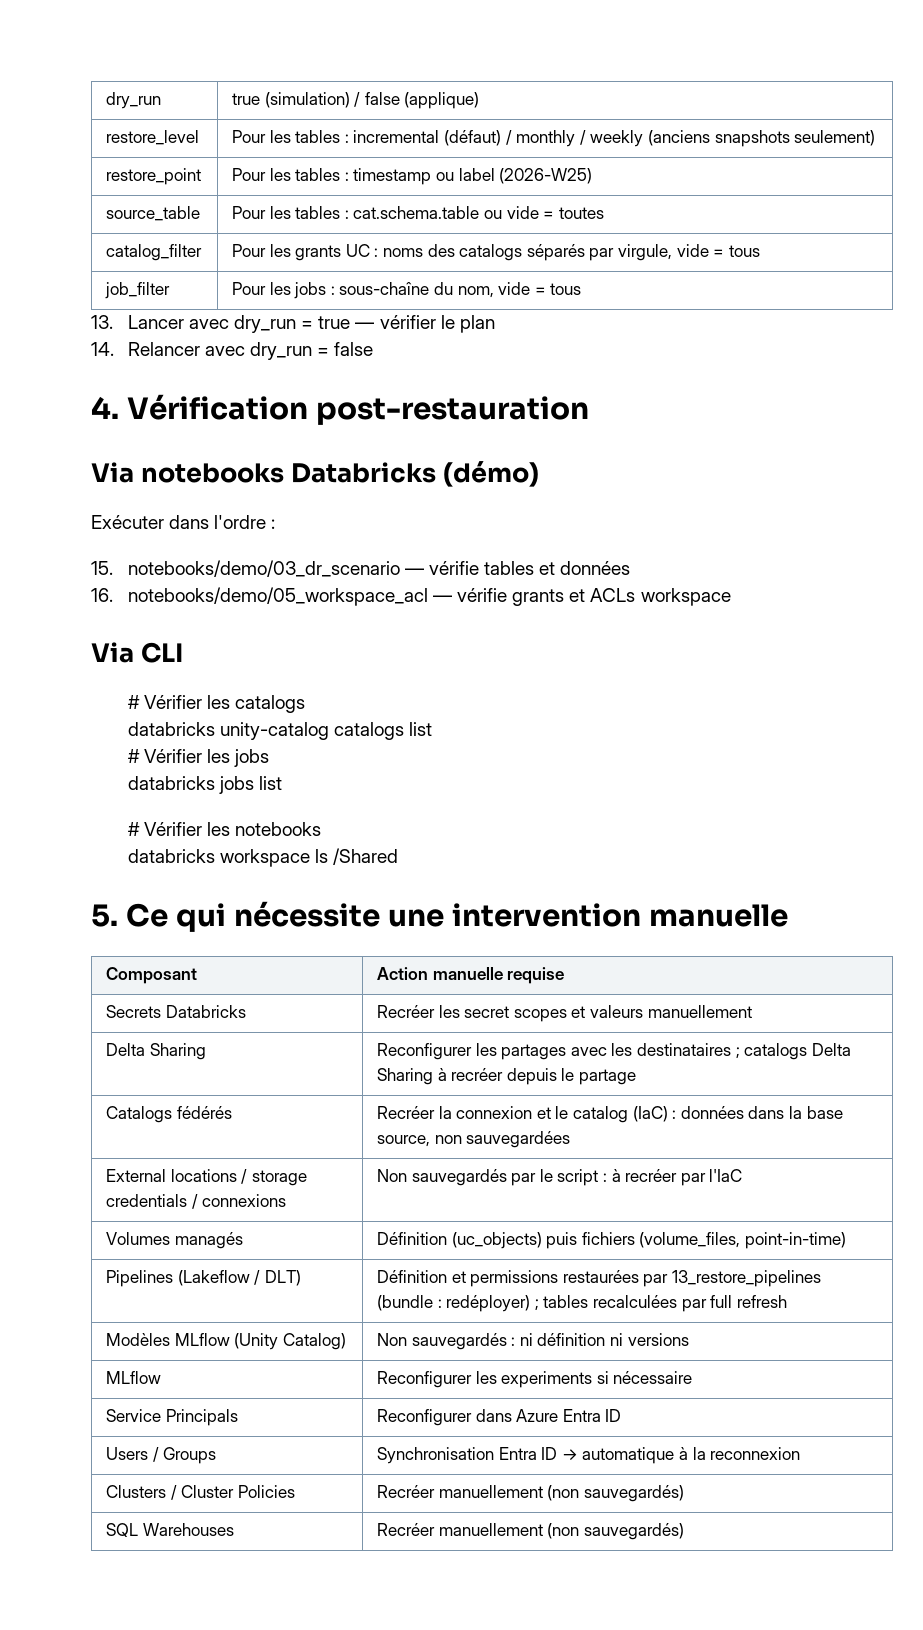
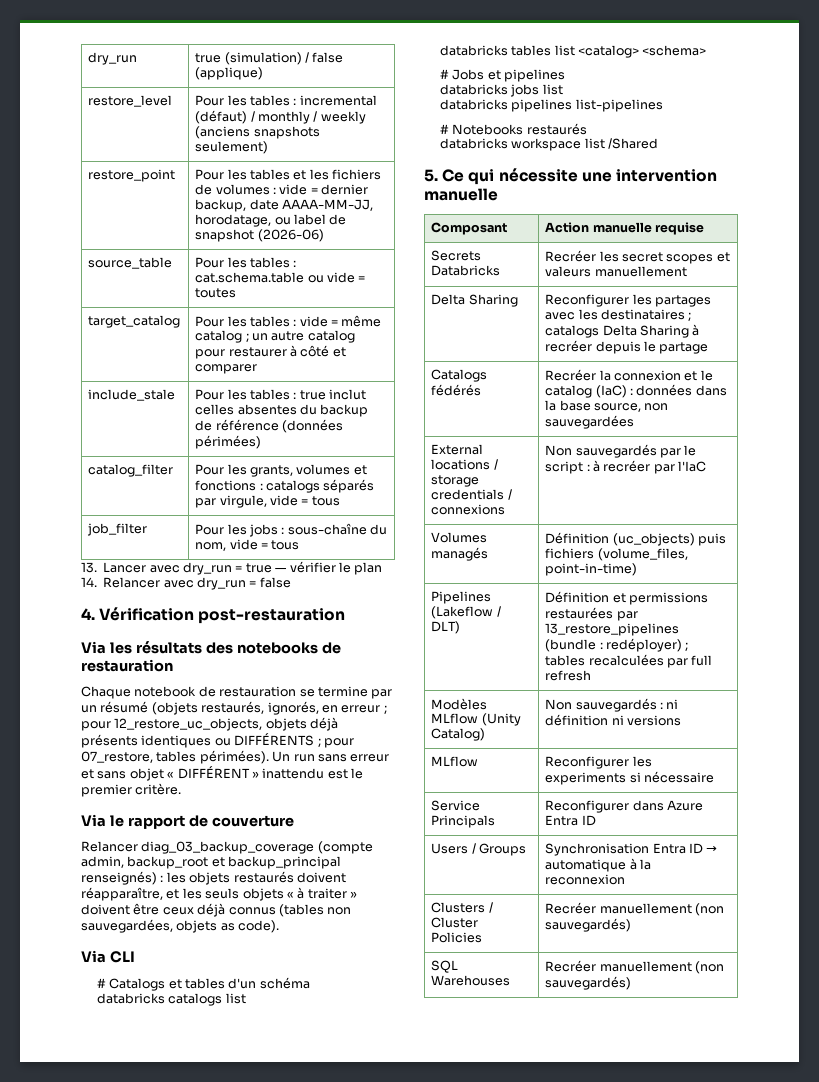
[344,168,593,185] : timestamp ou label (2026-W25) -> [293,169,382,180] [195,184,369,195] [195,199,373,212] [195,214,347,227] [195,229,324,242] et les fichiers de volumes : vide = dernier backup, date AAAA-MM-JJ, horodatage, ou label de snapshot (2026-06)
[106,244,203,261] [232,244,455,261] catalog_filter | Pour les grants UC : noms des -> [88,315,181,328] [195,315,382,327] [195,330,355,343] [195,345,346,359] [195,364,258,374] [88,389,176,401] [195,389,367,400] [195,404,369,417] [195,419,343,433] [195,435,262,449] [88,464,174,477] [195,464,367,477] [195,480,263,491] target_catalog | Pour les tables : vide = même catalog ; un autre catalog pour restaurer à côté et comparer // include_stale | Pour les tables : true inclut celles absentes du backup de référence (données périmées) // catalog_filter | Pour les grants, volumes et fonctions :
[140,461,539,487] [91,515,276,529] [91,560,631,577] [91,587,731,606] [91,642,183,663] [127,695,306,713] [127,722,329,740] notebooks Databricks (démo) // Exécuter dans l'ordre : // 15. notebooks/demo/03_dr_scenario — vérifie tables et données // 16. notebooks/demo/05_workspace_acl — vérifie grants et ACLs workspace // Via CLI // # Vérifier les catalogs // databricks unity-catalog -> [109,641,341,654] [81,659,173,672] [81,686,393,699] [81,701,387,715] [81,717,339,731] [81,733,354,748] [81,750,390,764] [81,766,363,781] [81,783,182,797] [81,814,294,829] [81,841,373,854] [81,856,342,869] [81,871,346,885] [81,887,357,901] [81,903,352,917] [81,919,280,933] [81,950,135,963] [96,977,310,991] [96,993,165,1004] les résultats des notebooks de restauration // Chaque notebook de restauration se termine par un résumé (objets restaurés, ignorés, en erreur ; pour 12_restore_uc_objects, objets déjà présents identiques ou DIFFÉRENTS ; pour 07_restore, tables périmées). Un run sans erreur et sans objet « DIFFÉRENT » inattendu est le premier critère. // Via le rapport de couverture // Relancer diag_03_backup_coverage (compte admin, backup_root et backup_principal renseignés) : les objets restaurés doivent réapparaître, et les seuls objets « à traiter » doivent être ceux déjà connus (tables non sauvegardées, objets as code). // Via CLI // # Catalogs et tables d'un schéma // databricks
[127,749,270,767] [127,776,282,794] [127,822,322,836] # Vérifier les jobs // databricks jobs list // # Vérifier les notebooks -> [439,45,707,58] [439,69,565,82] [439,84,563,97] [439,99,663,112] [439,123,587,135] databricks tables list <catalog> <schema> // # Jobs et pipelines // databricks jobs list // databricks pipelines list-pipelines // # Notebooks restaurés
[314,849,328,863] ls -> [584,138,605,149] list

